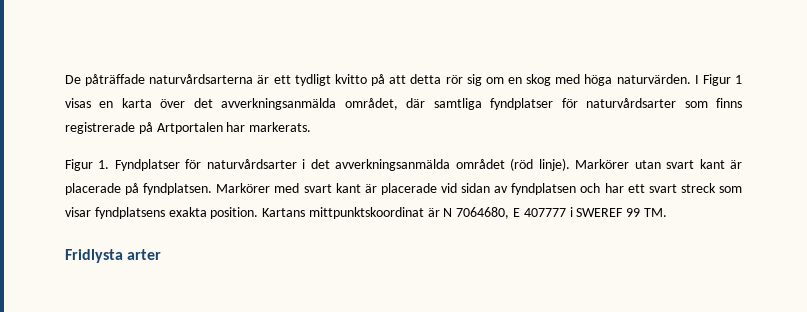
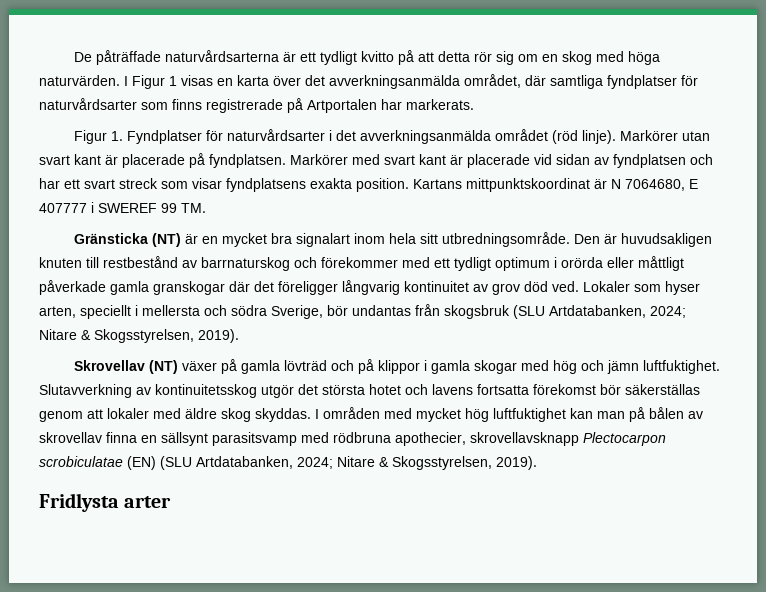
(667, 212) none -> [73,232,712,247] [39,256,684,271] [39,280,700,295] [39,304,686,319] [39,329,239,343] [73,359,720,374] [39,384,700,398] [39,407,703,422] [39,432,666,446] [39,456,537,470] // Gränsticka (NT) är en mycket bra signalart inom hela sitt utbredningsområde. Den är huvudsakligen knuten till restbestånd av barrnaturskog och förekommer med ett tydligt optimum i orörda eller måttligt påverkade gamla granskogar där det föreligger långvarig kontinuitet av grov död ved. Lokaler som hyser arten, speciellt i mellersta och södra Sverige, bör undantas från skogsbruk (SLU Artdatabanken, 2024; Nitare & Skogsstyrelsen, 2019). // Skrovellav (NT) växer på gamla lövträd och på klippor i gamla skogar med hög och jämn luftfuktighet. Slutavverkning av kontinuitetsskog utgör det största hotet och lavens fortsatta förekomst bör säkerställas genom att lokaler med äldre skog skyddas. I områden med mycket hög luftfuktighet kan man på bålen av skrovellav finna en sällsynt parasitsvamp med rödbruna apothecier, skrovellavsknapp Plectocarpon scrobiculatae (EN) (SLU Artdatabanken, 2024; Nitare & Skogsstyrelsen, 2019).

